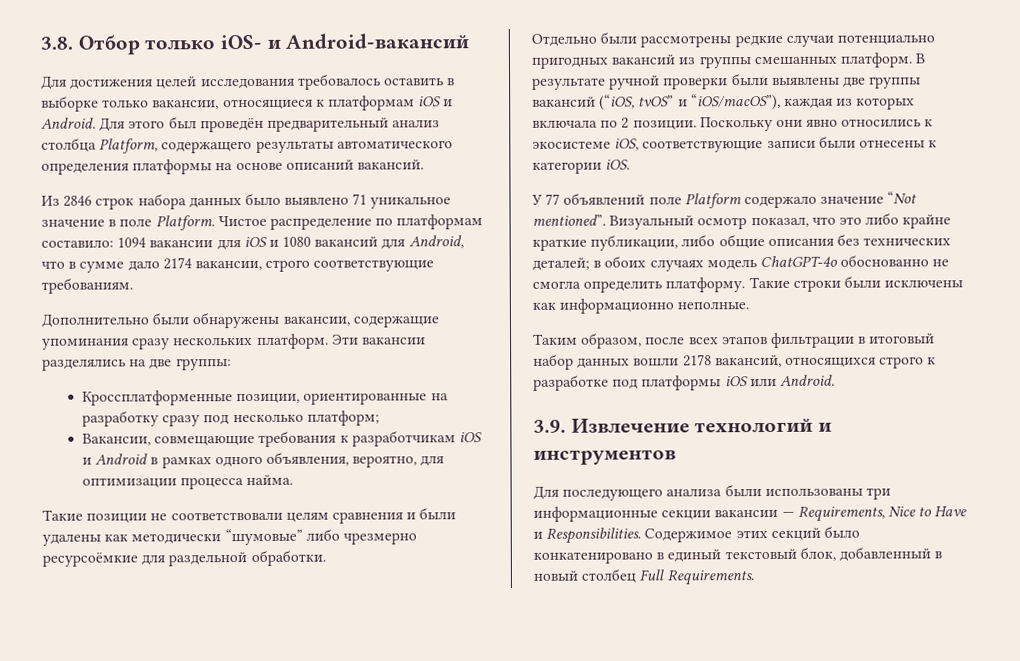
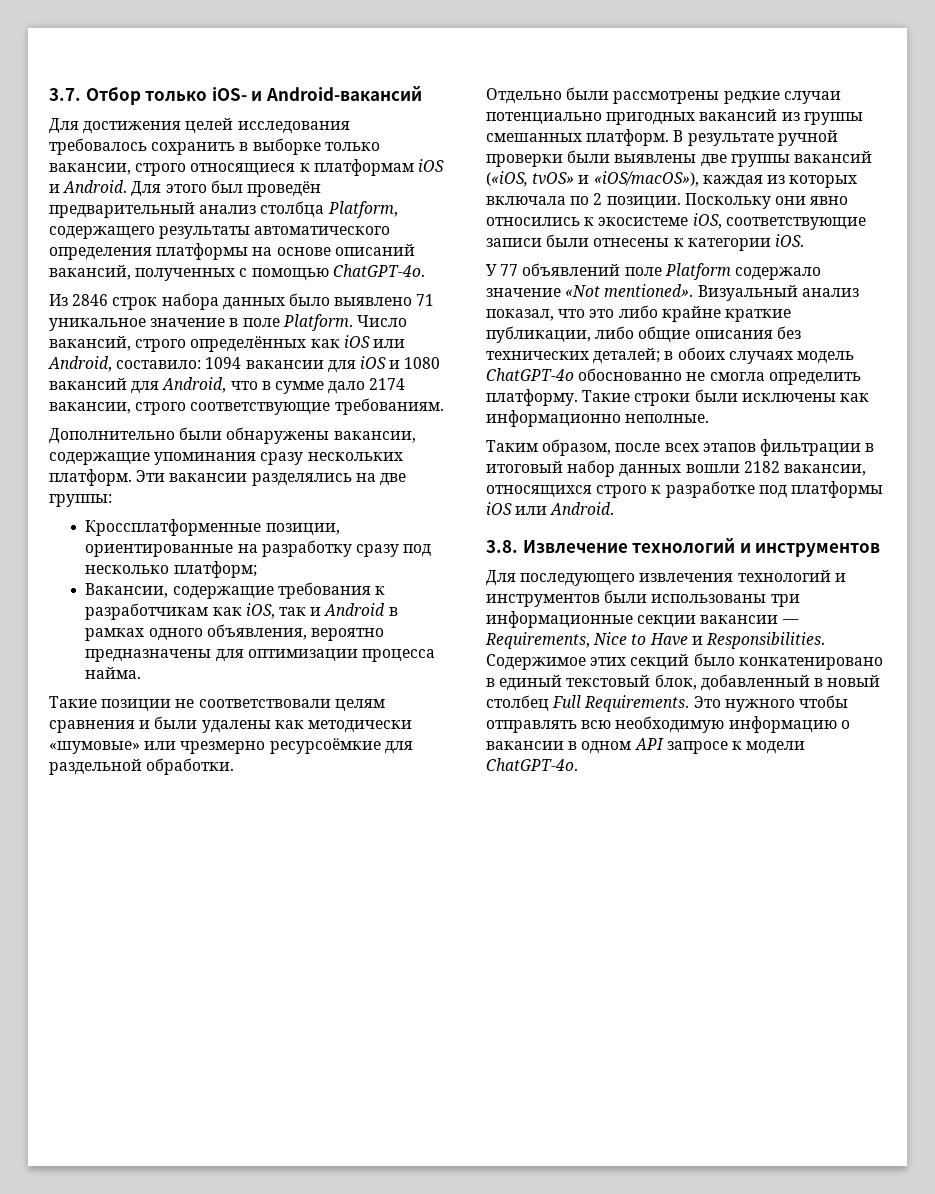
[40,36,73,50] 3.8. -> [49,88,81,101] 3.7.
[383,77,444,86] оставить -> [151,142,236,155] сохранить
(220, 105) none -> [135,163,187,176] строго
[356,159,424,170] вакансий. -> [49,264,425,281] вакансий, полученных с помощью ChatGPT-4o.
[217,214,484,230] Чистое распределение по платформам -> [356,315,407,327] [49,335,405,352] [48,356,112,372] Число вакансий, строго определённых как iOS или Android,
[154,435,256,447] совмещающие -> [172,586,274,599] содержащие
[458,432,482,443] iOS -> [212,603,306,619] как iOS, так
[352,455,418,468] вероятно, -> [310,628,384,641] [85,649,212,662] вероятно предназначены
[224,528,340,546] “шумовые” либо -> [49,741,177,754] «шумовые» или
[599,93,781,111] (“iOS, tvOS” и “iOS/macOS”), -> [486,171,699,187] («iOS, tvOS» и «iOS/macOS»),
[887,191,918,204] [532,214,748,230] “Not mentioned”. Визуальный осмотр -> [565,284,859,301] «Not mentioned». Визуальный анализ
[682,354,782,368] 2178 вакансий, -> [743,461,866,476] 2182 вакансии,
[533,419,566,433] 3.9. -> [486,540,518,553] 3.8.
[666,489,723,497] анализа -> [639,570,846,582] [486,594,600,607] извлечения технологий и инструментов
(754, 577) none -> [693,695,848,712] [486,716,850,733] [486,738,806,754] [486,758,578,771] Это нужного чтобы отправлять всю необходимую информацию о вакансии в одном API запросе к модели ChatGPT-4o.

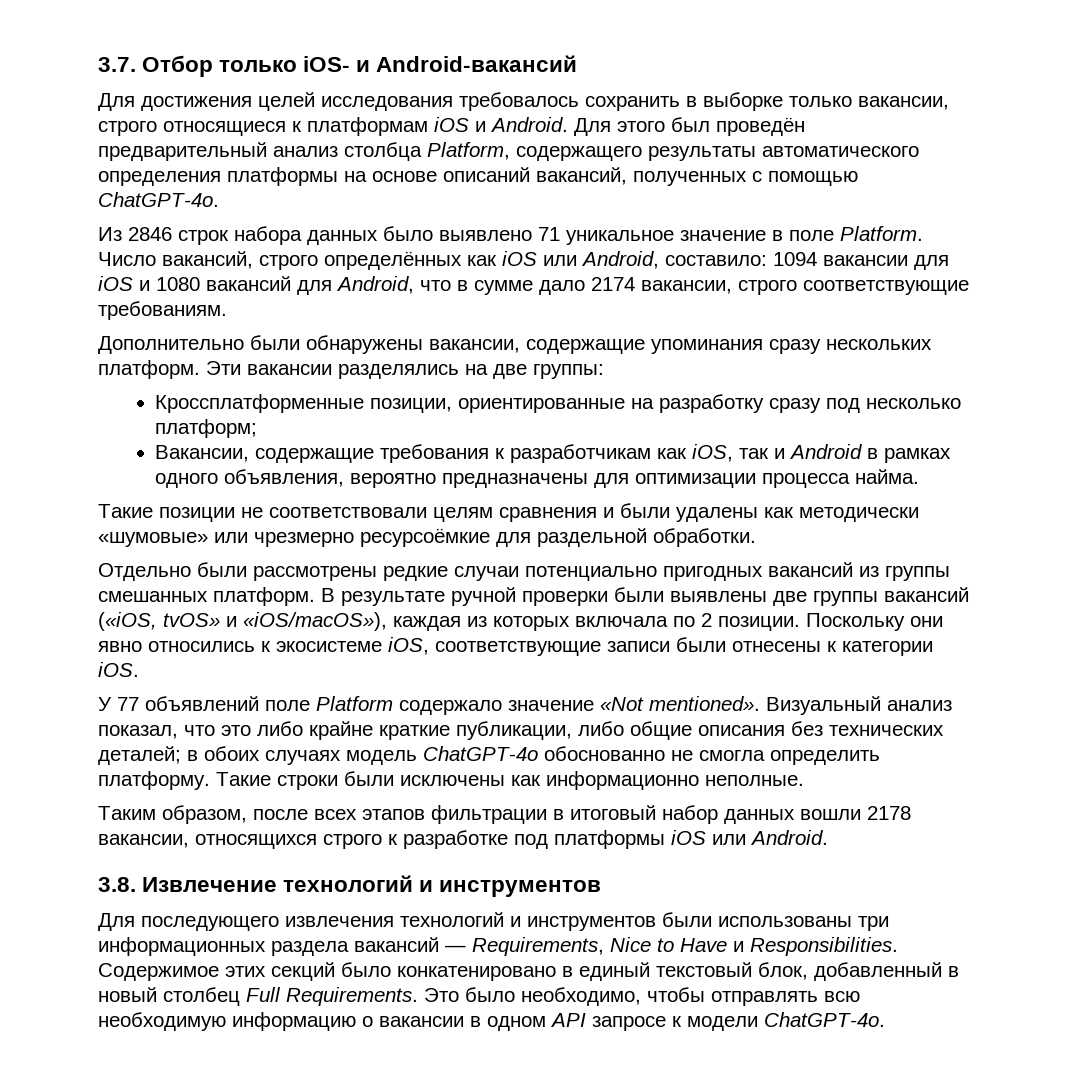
[743,461,780,473] 2182 -> [867,806,911,820] 2178
[486,611,779,628] информационные секции вакансии -> [98,937,439,956] информационных раздела вакансий
[724,699,795,712] нужного -> [465,987,641,1006] было необходимо,

